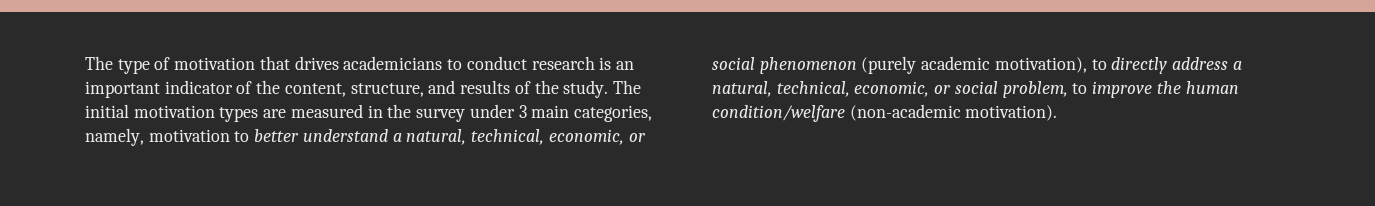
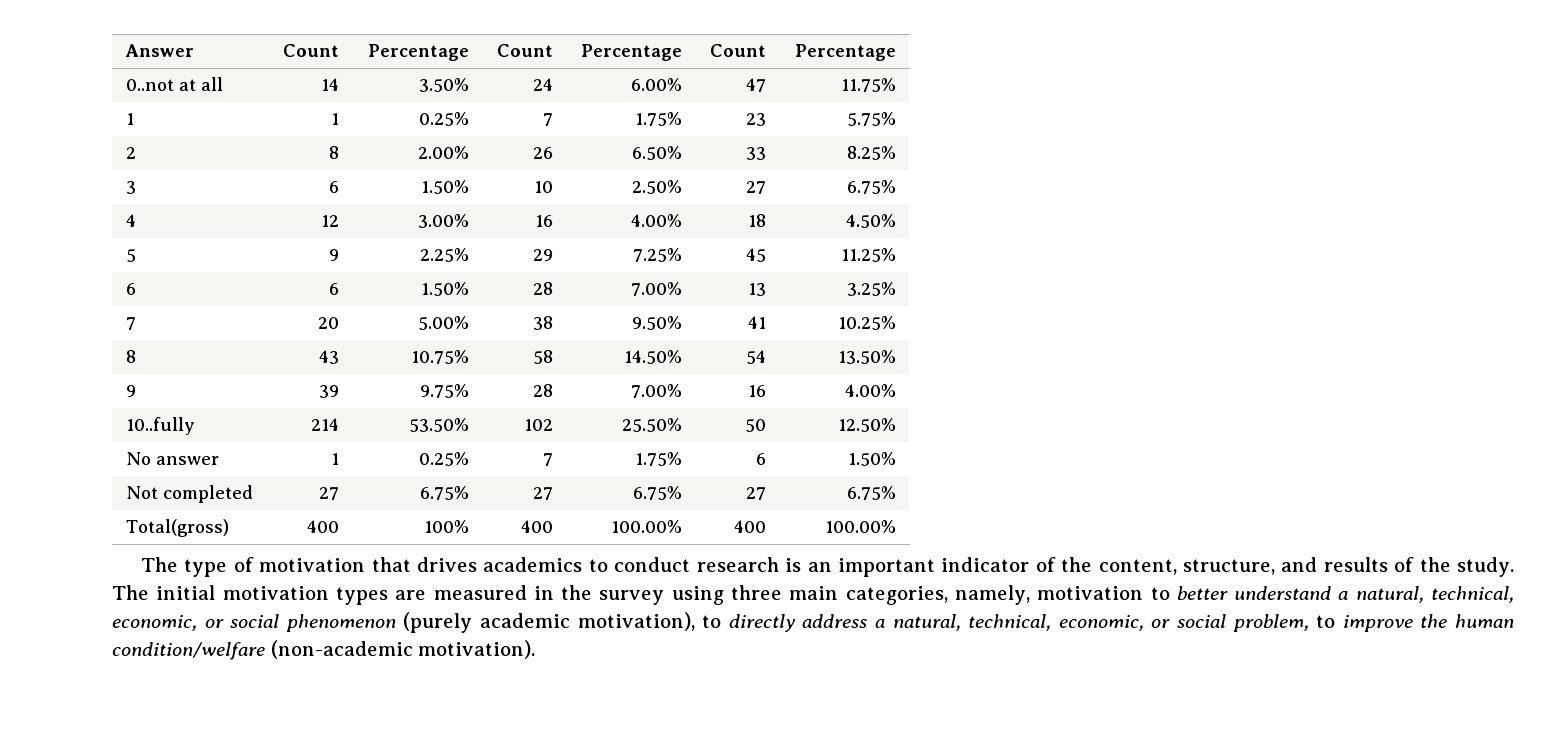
(85, 63) none -> [124,44,194,57] [283,44,340,57] [368,44,470,61] [497,44,554,57] [581,44,683,61] [710,44,767,57] [795,44,897,61] [125,77,223,91] [321,78,340,91] [419,78,470,92] [533,78,554,91] [631,78,683,91] [746,78,767,92] [841,78,897,92] [125,113,134,125] [331,113,340,125] [419,112,470,126] [543,113,554,126] [635,112,683,126] [746,113,767,126] [847,112,897,126] [125,147,136,159] [329,146,340,159] [418,146,470,159] [533,147,554,159] [632,146,683,160] [746,147,767,160] [847,146,897,160] [125,181,136,194] [329,181,340,193] [421,180,470,194] [534,181,554,193] [632,180,683,194] [746,181,767,194] [847,180,897,194] [125,214,136,227] [321,215,340,227] [418,214,470,228] [535,215,554,227] [631,214,683,227] [748,214,767,227] [846,214,897,228] [125,249,136,262] [329,249,340,261] [420,248,470,262] [533,249,554,261] [633,248,683,262] [746,248,767,262] [841,248,897,262] [125,283,136,295] [329,283,340,295] [421,282,470,296] [533,282,554,295] [631,282,683,296] [748,283,767,296] [847,282,897,296] [125,317,136,330] [318,317,340,329] [418,316,470,330] [533,316,554,330] [632,316,683,330] [748,316,767,329] [838,316,897,330] [125,350,136,363] [319,350,340,364] [411,350,470,364] [533,350,554,364] [624,350,683,364] [746,350,767,364] [838,350,897,364] [125,385,136,397] [319,385,340,398] [420,384,470,398] [533,384,554,397] [631,384,683,398] [748,385,767,397] [845,384,897,397] [125,417,195,435] [311,418,340,431] [409,418,470,432] [524,419,554,431] [622,418,683,432] [745,419,767,432] [838,418,897,432] [125,452,219,465] [331,453,340,465] [419,452,470,466] [543,453,554,466] [635,452,683,466] [756,453,767,465] [848,452,897,466] [125,485,253,503] [319,487,340,500] [420,486,470,500] [533,487,554,500] [633,486,683,500] [746,487,767,500] [847,486,897,500] [125,519,229,537] [307,520,340,533] [424,520,470,533] [521,520,554,533] [611,520,683,533] [734,520,767,533] [825,520,897,533] Answer | Count | Percentage | Count | Percentage | Count | Percentage // 0..not at all | 14 | 3.50% | 24 | 6.00% | 47 | 11.75% // 1 | 1 | 0.25% | 7 | 1.75% | 23 | 5.75% // 2 | 8 | 2.00% | 26 | 6.50% | 33 | 8.25% // 3 | 6 | 1.50% | 10 | 2.50% | 27 | 6.75% // 4 | 12 | 3.00% | 16 | 4.00% | 18 | 4.50% // 5 | 9 | 2.25% | 29 | 7.25% | 45 | 11.25% // 6 | 6 | 1.50% | 28 | 7.00% | 13 | 3.25% // 7 | 20 | 5.00% | 38 | 9.50% | 41 | 10.25% // 8 | 43 | 10.75% | 58 | 14.50% | 54 | 13.50% // 9 | 39 | 9.75% | 28 | 7.00% | 16 | 4.00% // 10..fully | 214 | 53.50% | 102 | 25.50% | 50 | 12.50% // No answer | 1 | 0.25% | 7 | 1.75% | 6 | 1.50% // Not completed | 27 | 6.75% | 27 | 6.75% | 27 | 6.75% // Total(gross) | 400 | 100% | 400 | 100.00% | 400 | 100.00% //
[343,56,443,70] academicians -> [483,557,583,572] academics
[469,104,527,118] under 3 -> [671,585,782,605] using three

